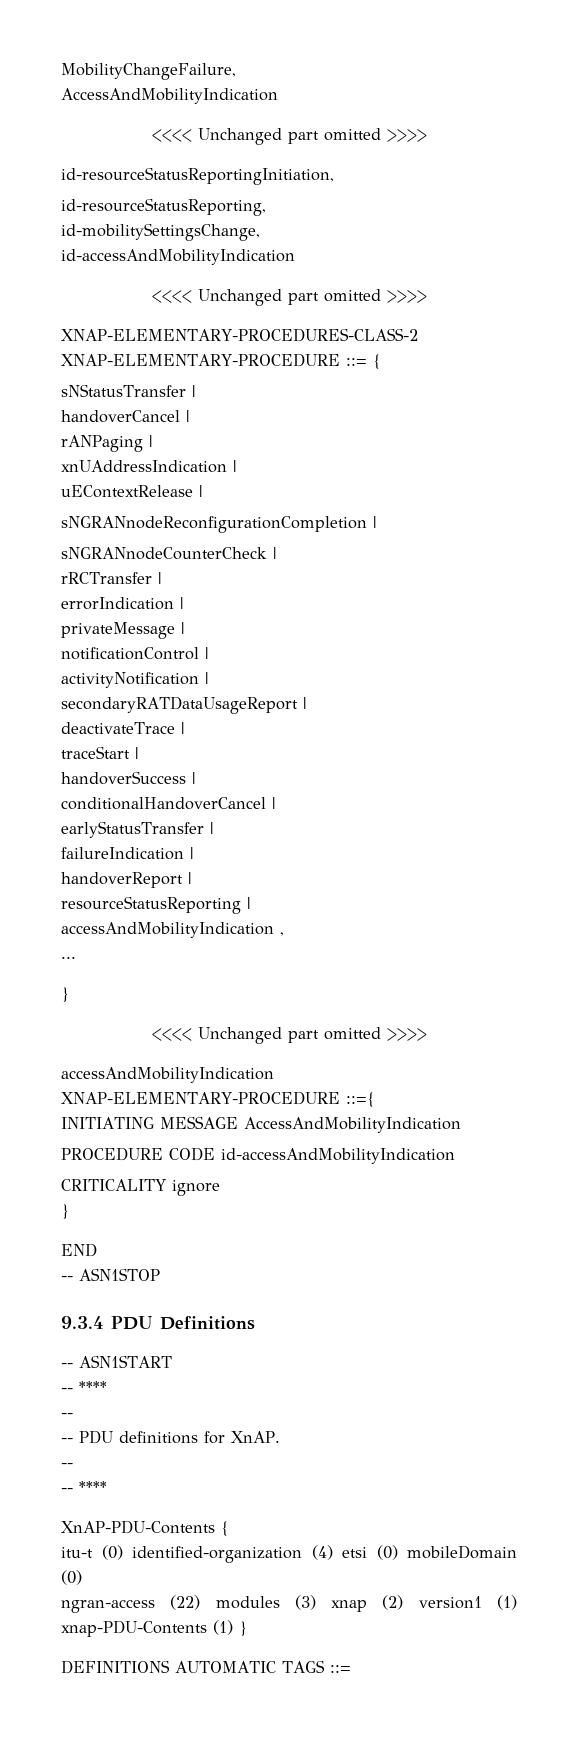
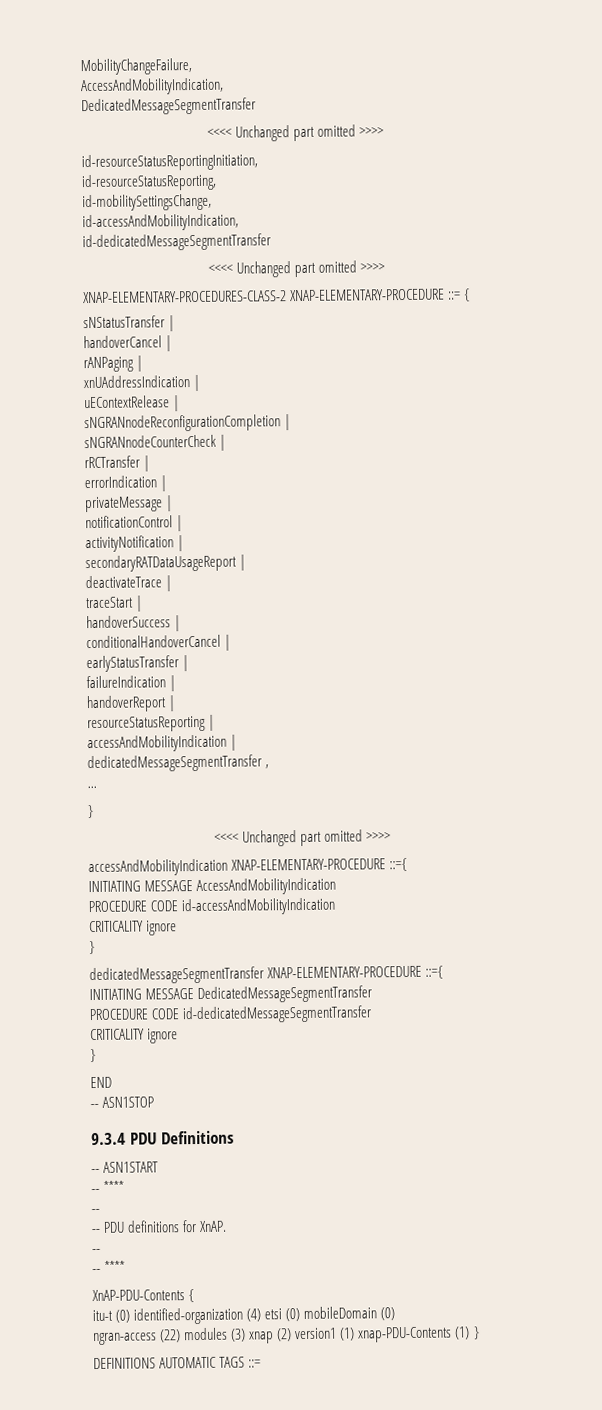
[61,88,278,104] AccessAndMobilityIndication -> [80,77,224,96] [81,97,256,116] AccessAndMobilityIndication, // DedicatedMessageSegmentTransfer
[61,249,295,265] id-accessAndMobilityIndication -> [82,213,239,232] [82,233,271,252] id-accessAndMobilityIndication, // id-dedicatedMessageSegmentTransfer
(274, 930) none -> [230,734,238,751] [87,754,262,773] | // dedicatedMessageSegmentTransfer
(69, 1211) none -> [89,965,444,985] [89,985,373,1004] [89,1005,373,1024] [90,1028,179,1044] [90,1048,96,1063] // dedicatedMessageSegmentTransfer XNAP-ELEMENTARY-PROCEDURE ::={ // INITIATING MESSAGE DedicatedMessageSegmentTransfer // PROCEDURE CODE id-dedicatedMessageSegmentTransfer // CRITICALITY ignore // }

